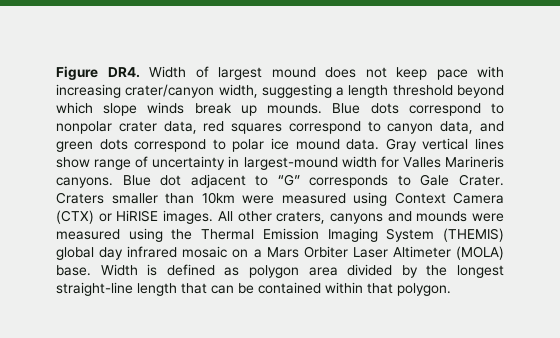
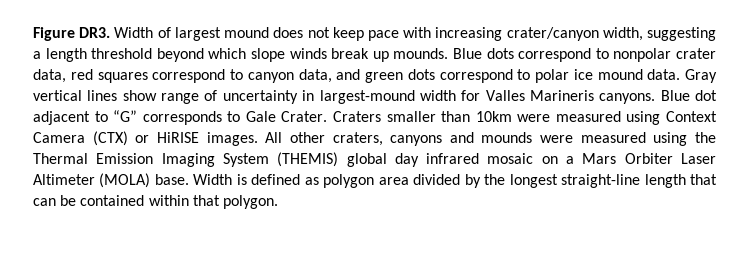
[107,67,140,78] DR4. -> [79,27,111,38] DR3.

